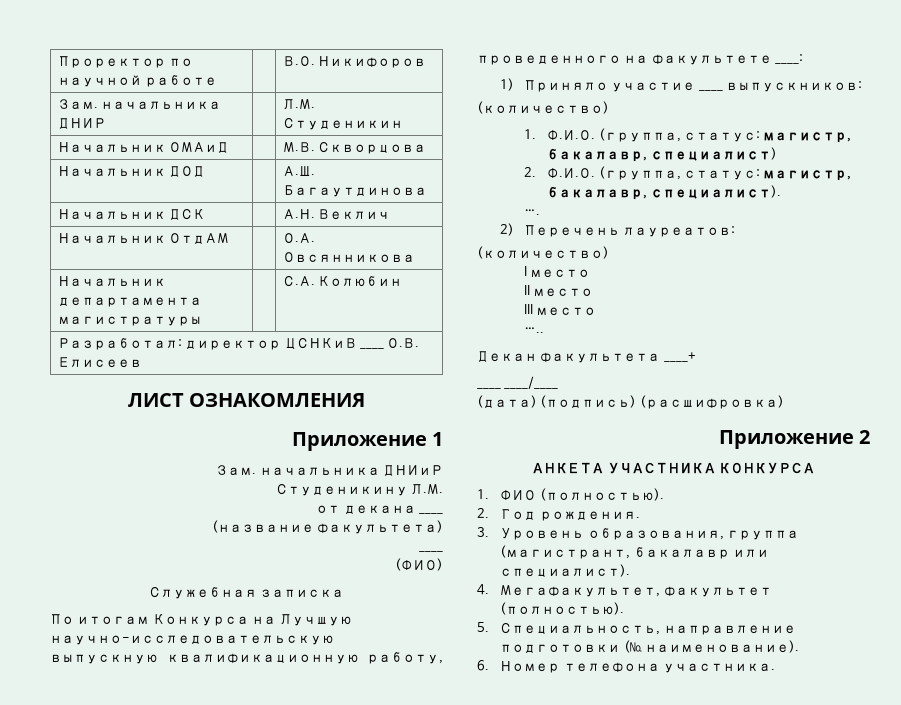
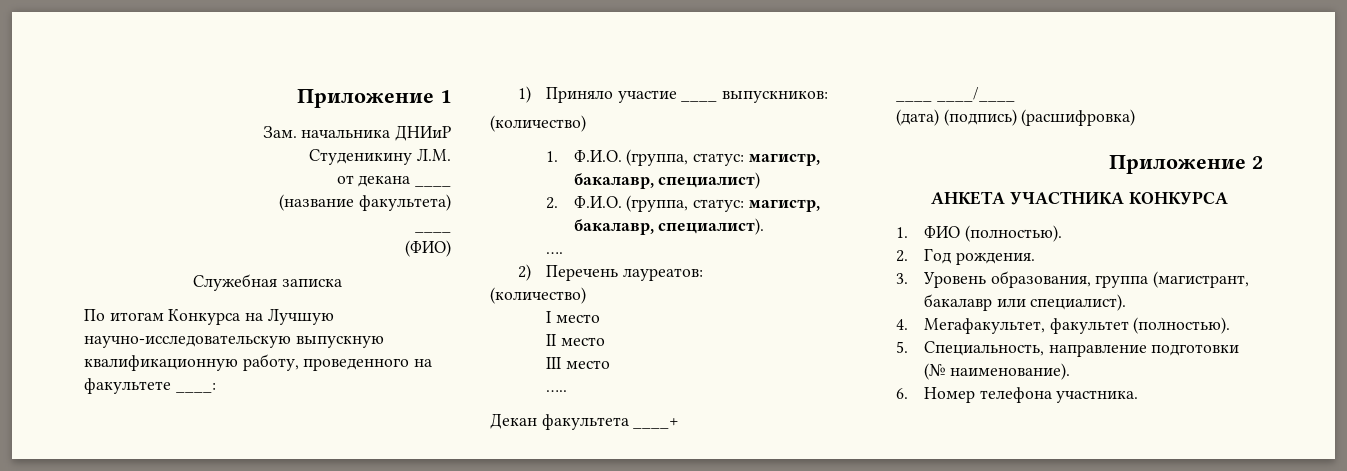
[57,56,194,68] [57,75,218,87] [282,56,427,68] [57,99,222,110] [57,118,106,129] [282,99,315,110] [282,118,403,130] [57,142,230,153] [282,142,427,154] [57,166,206,177] [282,166,315,176] [282,185,427,197] [57,209,206,220] [282,209,391,220] [57,233,230,244] [282,233,315,243] [282,252,415,262] [57,276,166,287] [57,297,202,307] [57,316,202,326] [282,276,403,287] [57,338,420,350] [57,357,142,368] [127,393,366,408] Проректор по научной работе | | В.О. Никифоров // Зам. начальника ДНИР | | Л.М. Студеникин // Начальник ОМАиД | | М.В. Скворцова // Начальник ДОД | | А.Ш. Багаутдинова // Начальник ДСК | | А.Н. Веклич // Начальник ОтдАМ | | О.А. Овсянникова // Начальник департамента магистратуры | | С.А. Колюбин // Разработал: директор ЦСНКиВ ____ О.В. Елисеев // ЛИСТ ОЗНАКОМЛЕНИЯ // -> (297, 98) none

